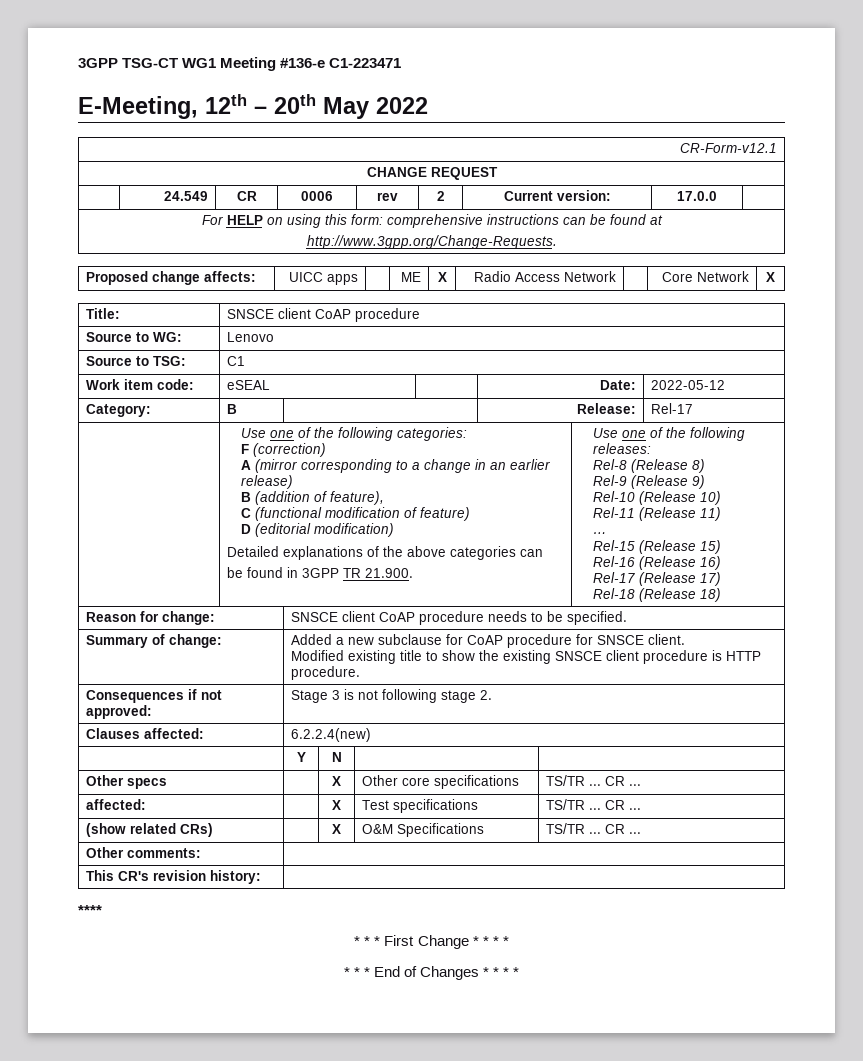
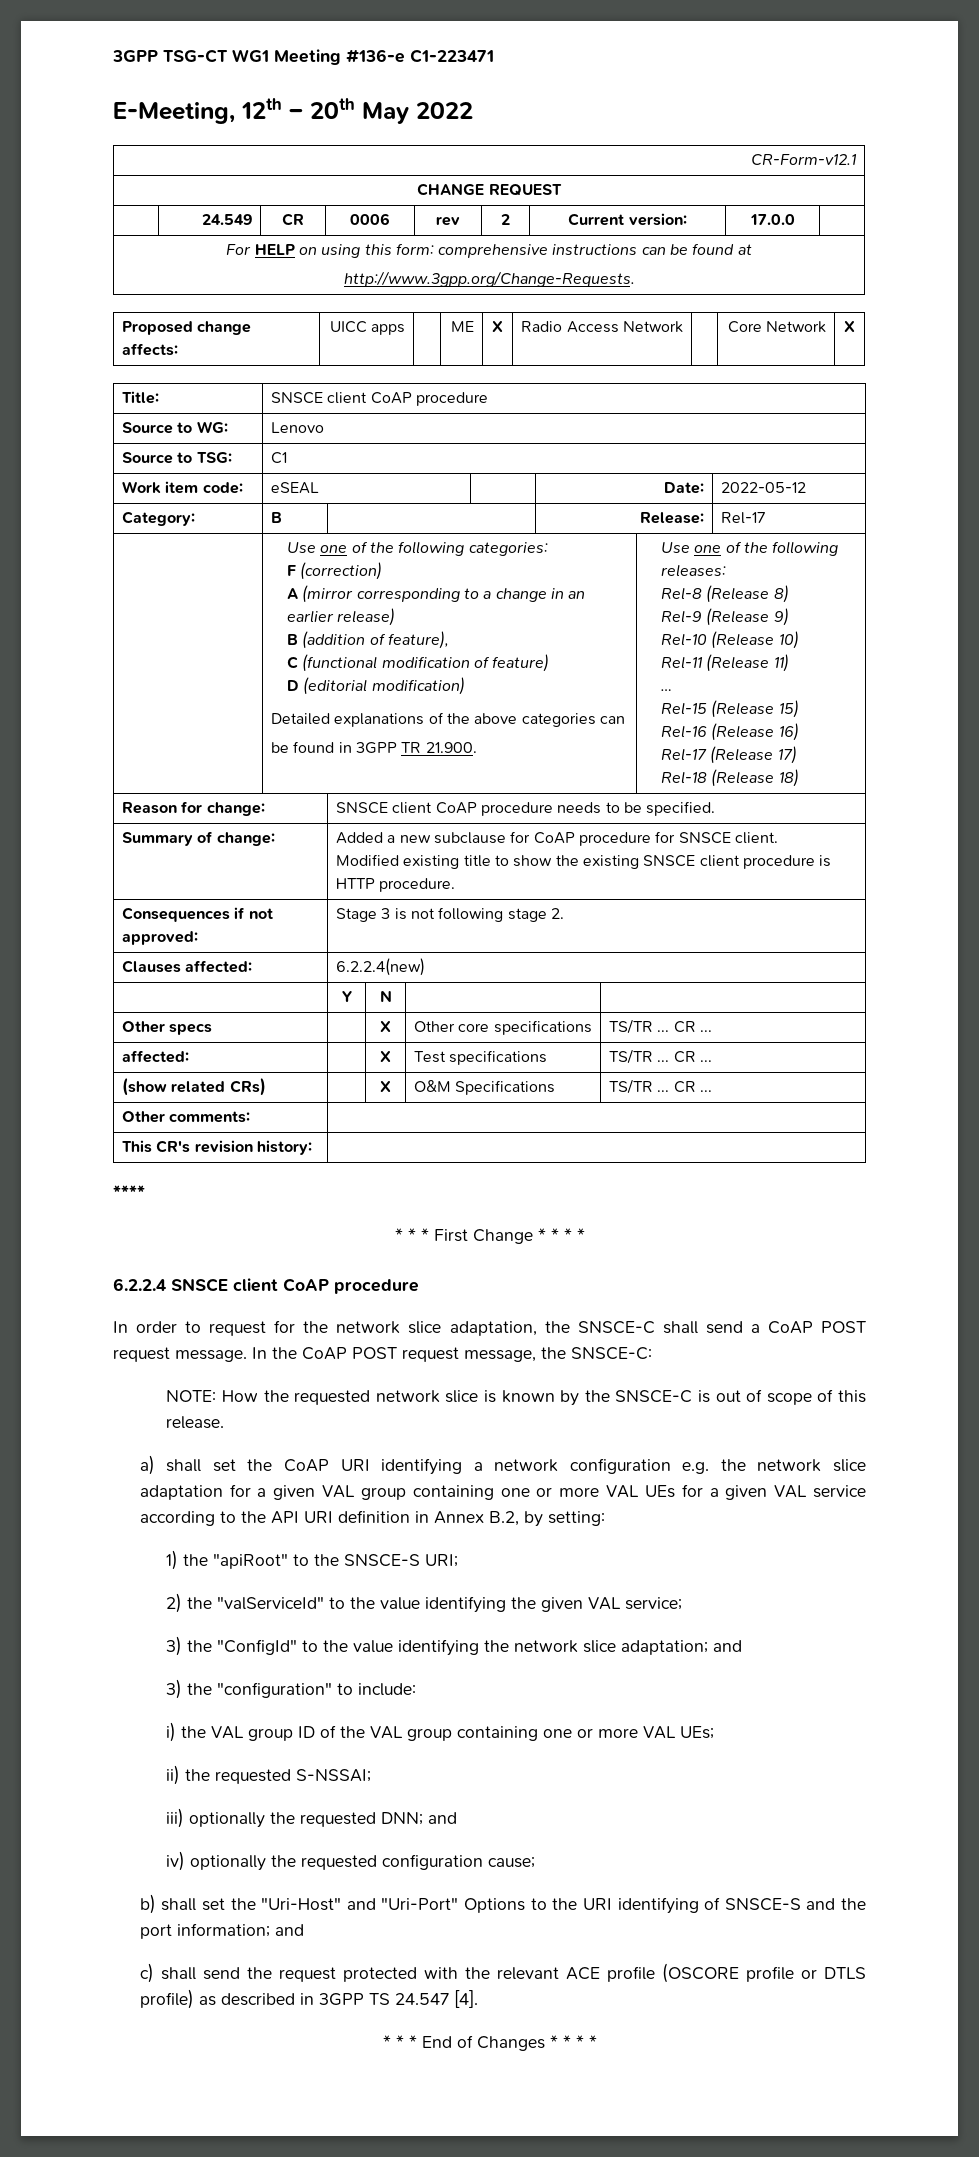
(509, 941) none -> [113,1278,419,1294] [113,1320,867,1336] [113,1347,652,1362] [166,1389,867,1406] [166,1416,225,1429] [139,1455,866,1475] [139,1484,866,1500] [139,1510,605,1527] [166,1550,459,1570] [166,1593,683,1613] [166,1636,743,1656] [166,1679,417,1699] [166,1722,715,1742] [166,1765,372,1785] [166,1808,458,1828] [166,1851,536,1871] [139,1894,866,1914] [139,1923,304,1939] [139,1963,866,1983] [139,1989,478,2009] // 6.2.2.4 SNSCE client CoAP procedure // In order to request for the network slice adaptation, the SNSCE-C shall send a CoAP POST request message. In the CoAP POST request message, the SNSCE-C: // NOTE: How the requested network slice is known by the SNSCE-C is out of scope of this release. // a) shall set the CoAP URI identifying a network configuration e.g. the network slice adaptation for a given VAL group containing one or more VAL UEs for a given VAL service according to the API URI definition in Annex B.2, by setting: // 1) the "apiRoot" to the SNSCE-S URI; // 2) the "valServiceId" to the value identifying the given VAL service; // 3) the "ConfigId" to the value identifying the network slice adaptation; and // 3) the "configuration" to include: // i) the VAL group ID of the VAL group containing one or more VAL UEs; // ii) the requested S-NSSAI; // iii) optionally the requested DNN; and // iv) optionally the requested configuration cause; // b) shall set the "Uri-Host" and "Uri-Port" Options to the URI identifying of SNSCE-S and the port information; and // c) shall send the request protected with the relevant ACE profile (OSCORE profile or DTLS profile) as described in 3GPP TS 24.547 [4].

